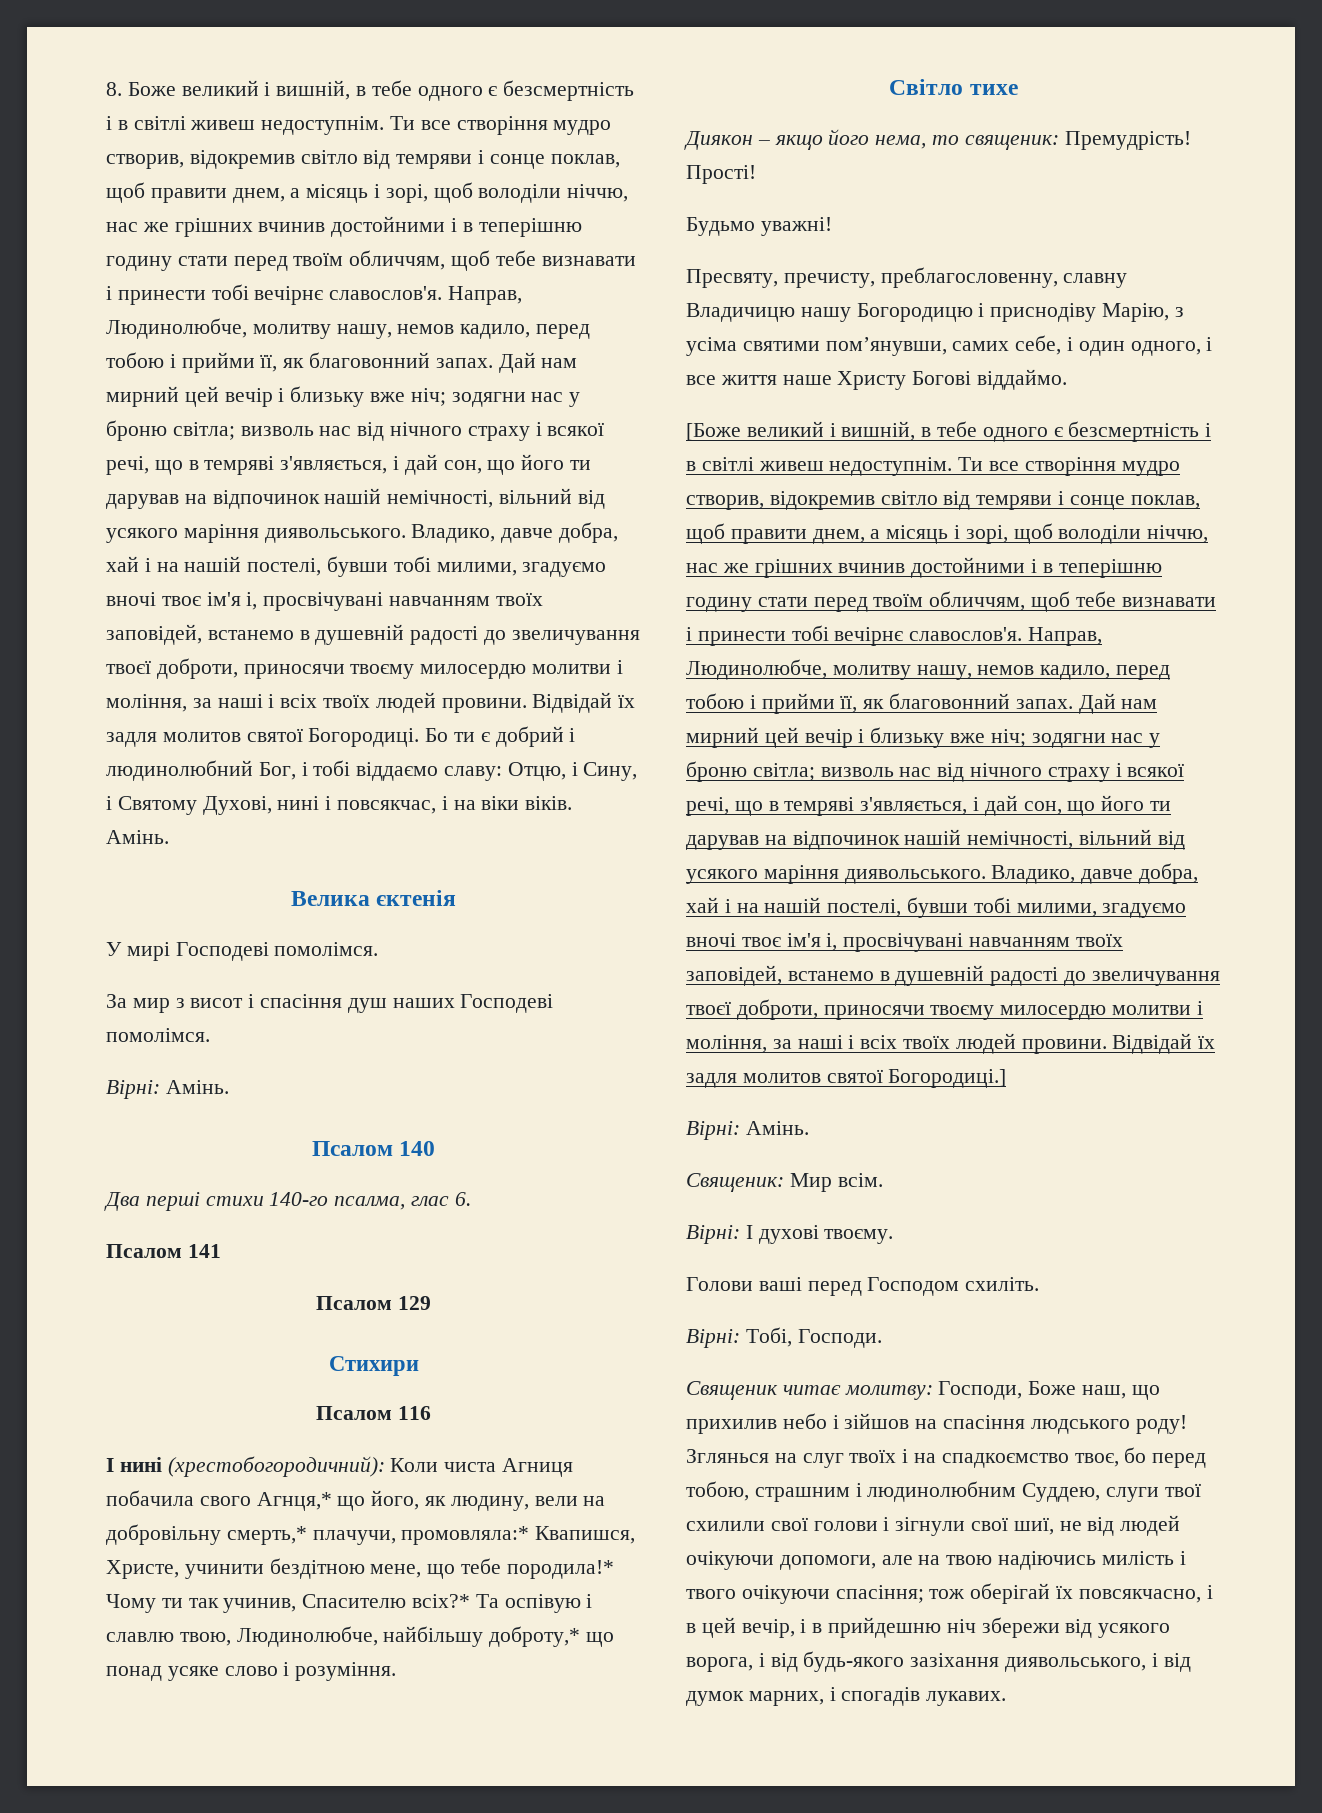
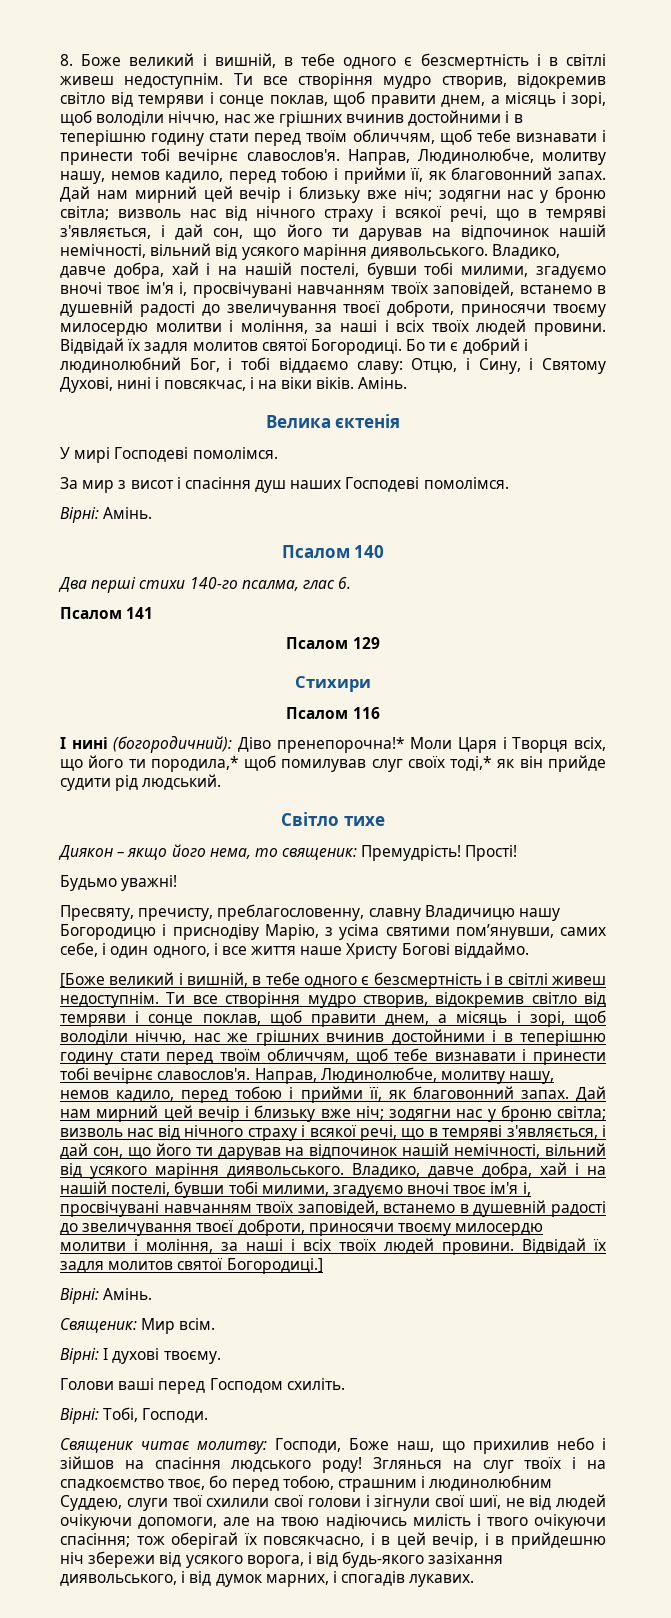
[167,1456,574,1477] [106,1490,606,1511] [106,1524,636,1545] [106,1558,614,1579] [106,1594,593,1613] [106,1626,615,1647] [106,1662,397,1681] (хрестобогородичний): Коли чиста Агниця побачила свого Агнця,* що його, як людину, вели на добровільну смерть,* плачучи, промовляла:* Квапишся, Христе, учинити бездітною мене, що тебе породила!* Чому ти так учинив, Спасителю всіх?* Та оспівую і славлю твою, Людинолюбче, найбільшу доброту,* що понад усяке слово і розуміння. -> [113,736,607,753] [60,755,606,772] [60,774,222,791] (богородичний): Діво пренепорочна!* Моли Царя і Творця всіх, що його ти породила,* щоб помилував слуг своїх тоді,* як він прийде судити рід людський.

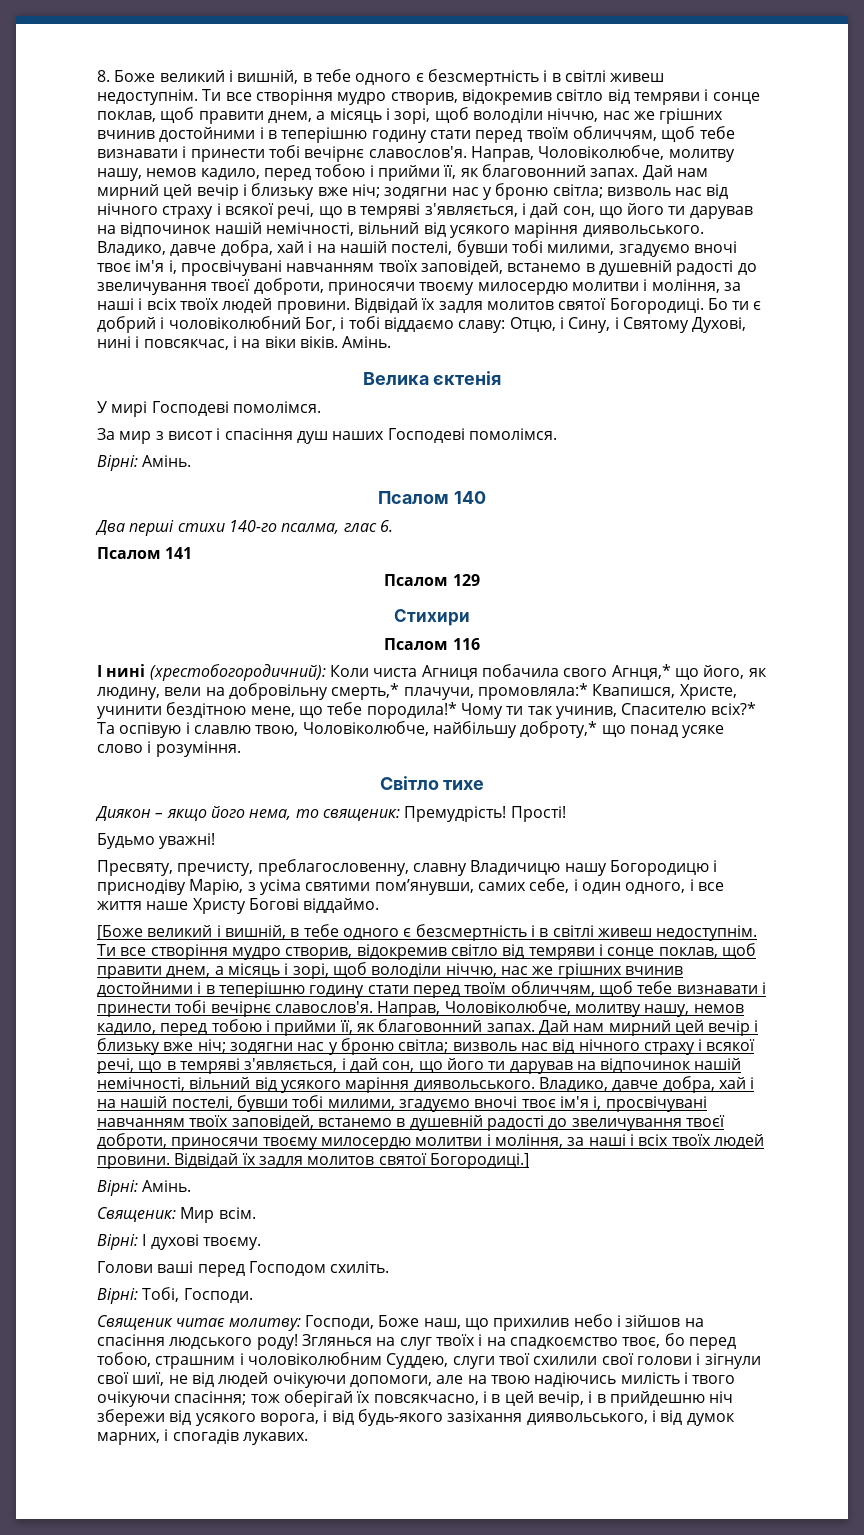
[417,148,534,164] Людинолюбче, -> [538,145,665,160] Чоловіколюбче,
[60,357,181,373] людинолюбний -> [168,316,301,329] чоловіколюбний
[113,736,607,753] [60,755,606,772] [60,774,222,791] (богородичний): Діво пренепорочна!* Моли Царя і Творця всіх, що його ти породила,* щоб помилував слуг своїх тоді,* як він прийде судити рід людський. -> [149,664,767,681] [97,683,737,700] [97,702,756,719] [97,721,725,738] [97,741,241,757] (хрестобогородичний): Коли чиста Агниця побачила свого Агнця,* що його, як людину, вели на добровільну смерть,* плачучи, промовляла:* Квапишся, Христе, учинити бездітною мене, що тебе породила!* Чому ти так учинив, Спасителю всіх?* Та оспівую і славлю твою, Чоловіколюбче, найбільшу доброту,* що понад усяке слово і розуміння.
[320,1067,437,1083] Людинолюбче, -> [444,1000,571,1015] Чоловіколюбче,
[429,1475,553,1491] людинолюбним -> [247,1352,382,1365] чоловіколюбним

